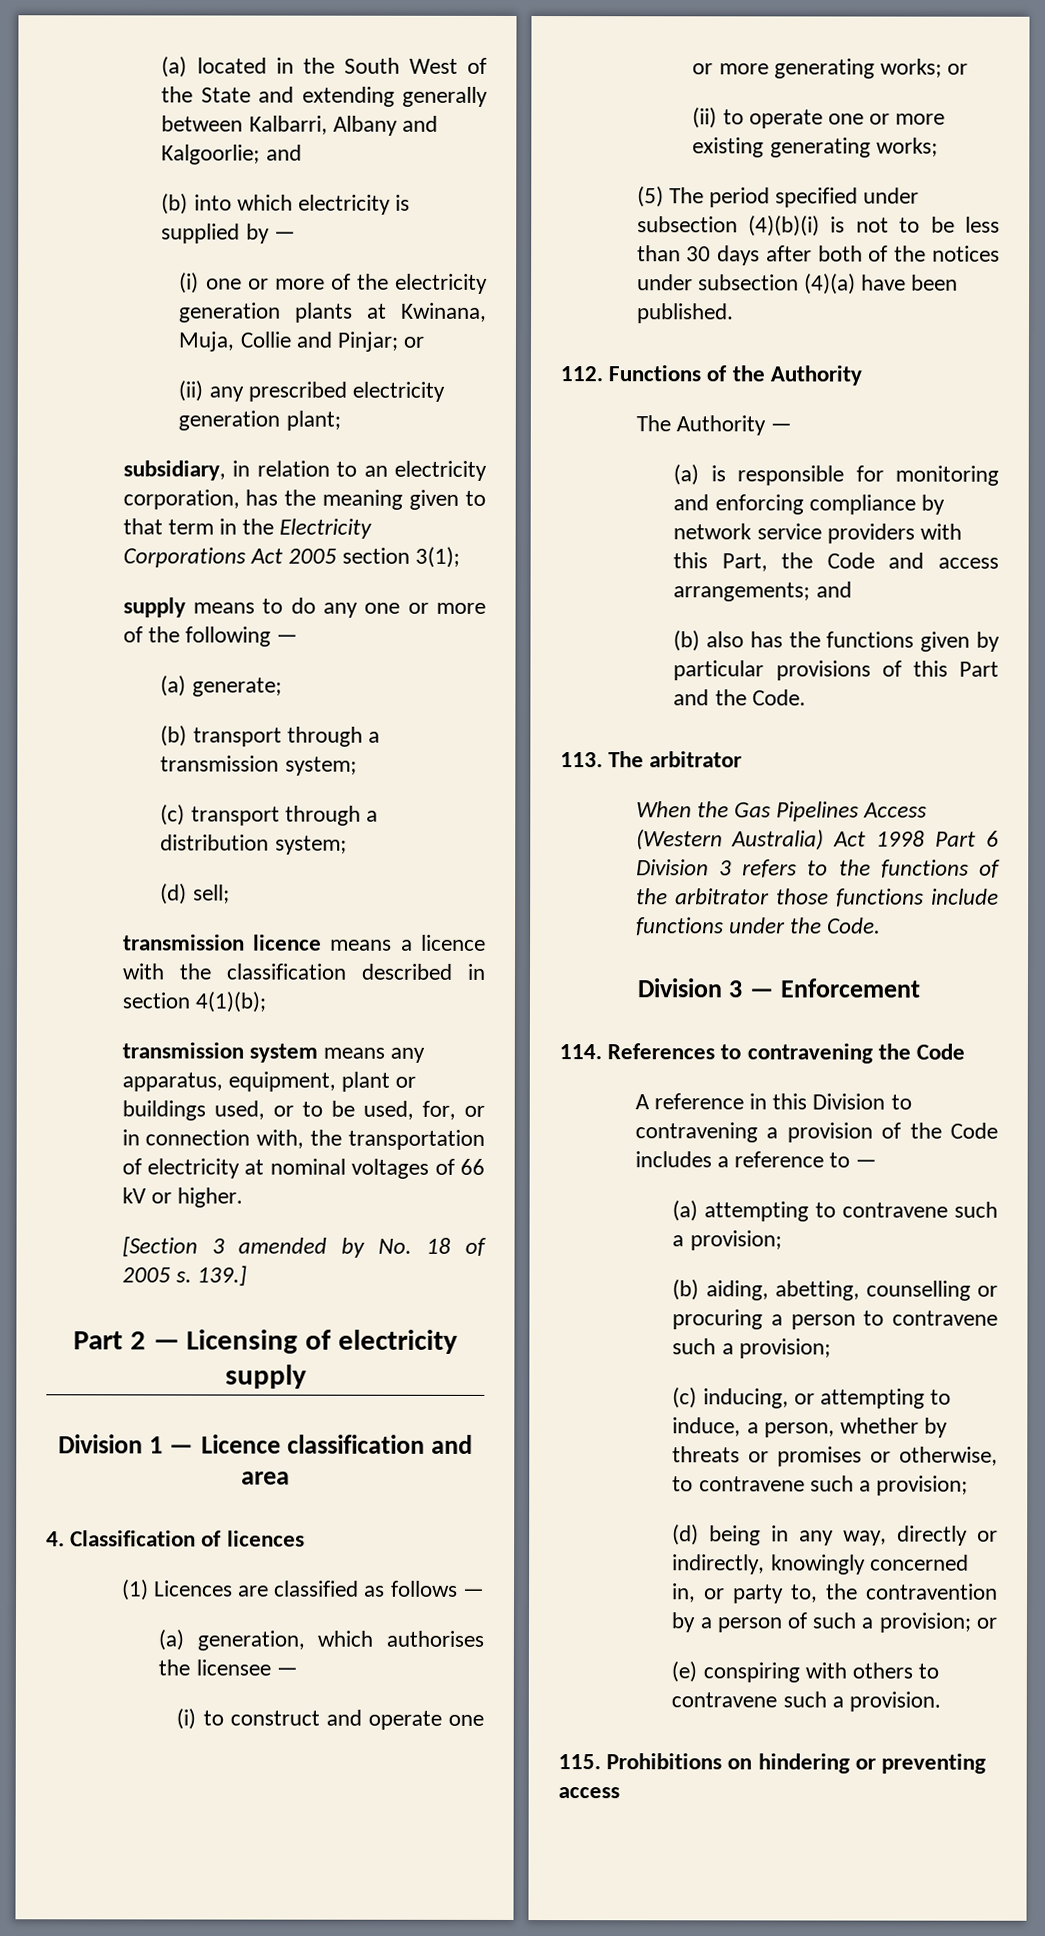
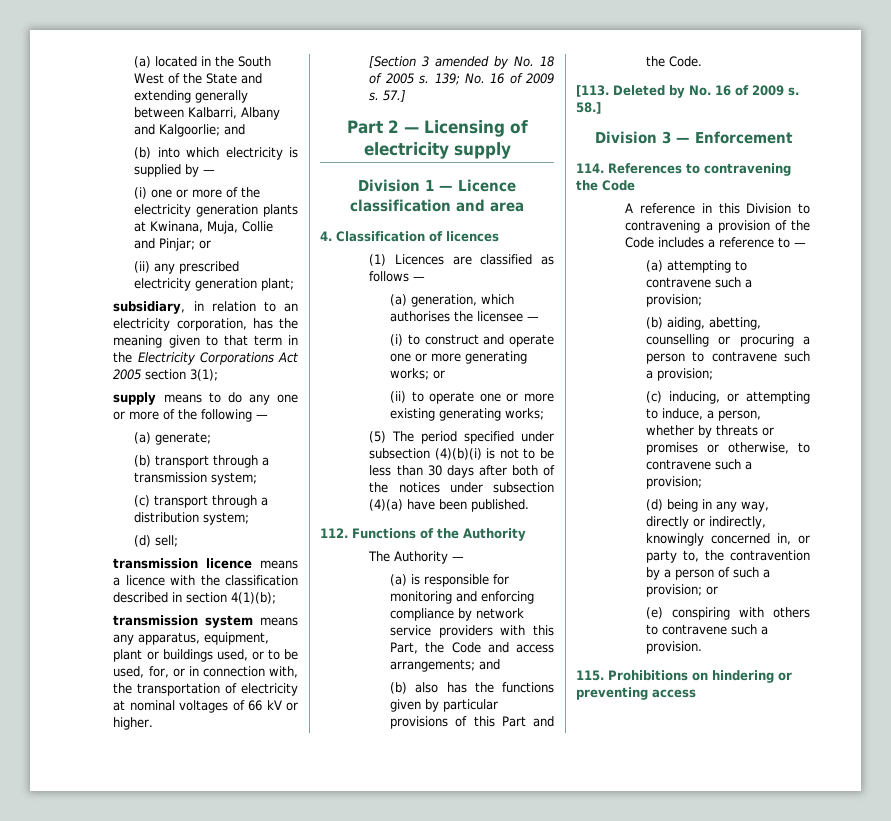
[197,1265,248,1286] 139.] -> [434,73,554,85] [369,90,407,102] 139; No. 16 of 2009 s. 57.]
[560,751,743,768] [635,801,928,822] [635,829,999,851] [635,859,1001,878] [635,888,999,907] [635,917,882,936] 113. The arbitrator // When the Gas Pipelines Access (Western Australia) Act 1998 Part 6 Division 3 refers to the functions of the arbitrator those functions include functions under the Code. -> [576,85,799,98] [576,102,601,114] [113. Deleted by No. 16 of 2009 s. 58.]

